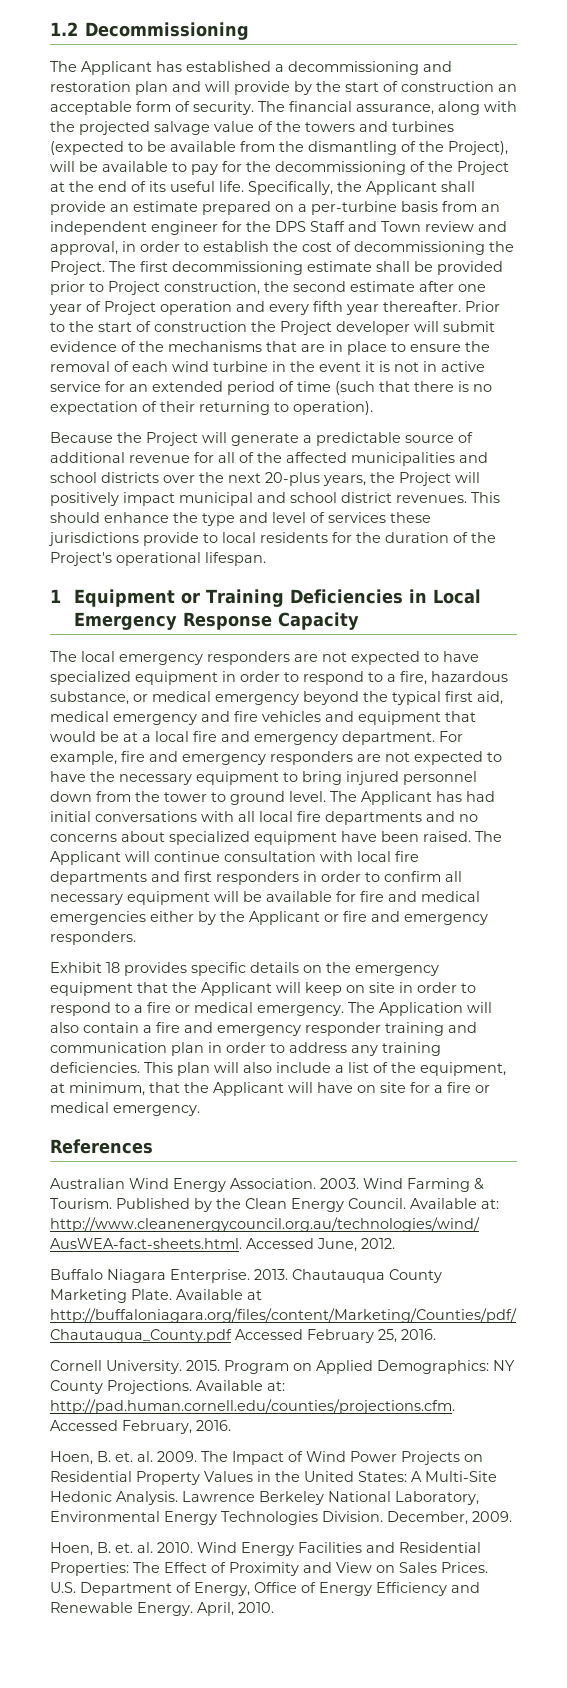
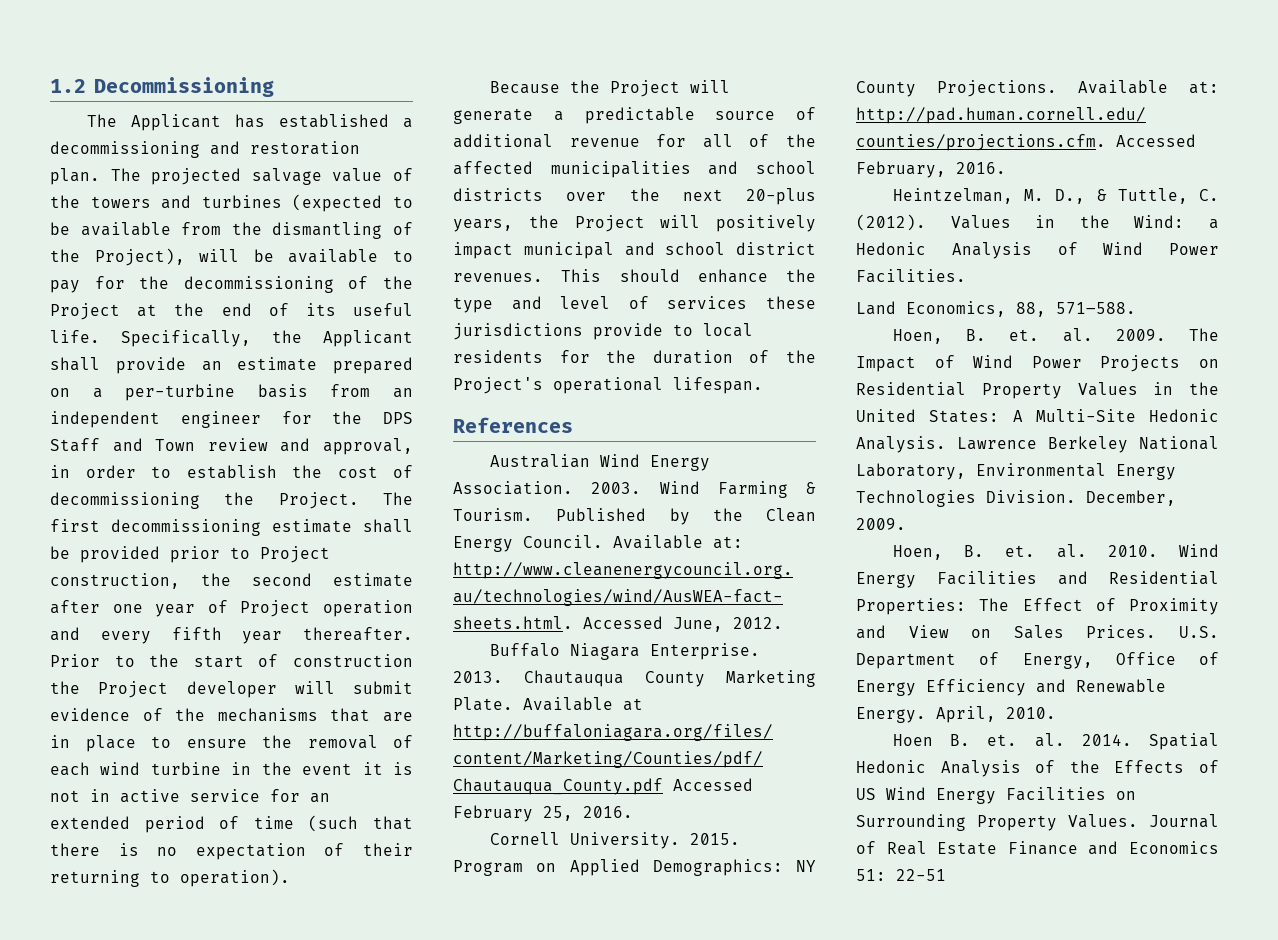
[135,81,517,95] [50,101,517,115] [50,121,75,132] plan and will provide by the start of construction an acceptable form of security. The financial assurance, along with the -> [50,168,141,185] plan. The
[50,589,481,607] [73,612,359,630] [50,651,479,665] [50,671,508,685] [50,691,503,705] [50,711,476,725] [50,731,463,745] [50,751,502,765] [50,771,477,785] [50,791,495,805] [50,811,478,825] [50,831,502,845] [50,851,419,865] [50,871,462,885] [50,891,480,905] [50,911,488,925] [50,931,136,945] [50,962,439,976] [50,982,476,996] [50,1002,492,1016] [50,1022,477,1036] [50,1042,441,1056] [50,1062,506,1076] [50,1082,490,1096] [50,1102,200,1116] // 1 Equipment or Training Deficiencies in Local Emergency Response Capacity // The local emergency responders are not expected to have specialized equipment in order to respond to a fire, hazardous substance, or medical emergency beyond the typical first aid, medical emergency and fire vehicles and equipment that would be at a local fire and emergency department. For example, fire and emergency responders are not expected to have the necessary equipment to bring injured personnel down from the tower to ground level. The Applicant has had initial conversations with all local fire departments and no concerns about specialized equipment have been raised. The Applicant will continue consultation with local fire departments and first responders in order to confirm all necessary equipment will be available for fire and medical emergencies either by the Applicant or fire and emergency responders. // Exhibit 18 provides specific details on the emergency equipment that the Applicant will keep on site in order to respond to a fire or medical emergency. The Application will also contain a fire and emergency responder training and communication plan in order to address any training deficiencies. This plan will also include a list of the equipment, at minimum, that the Applicant will have on site for a fire or medical emergency. -> (763, 385) none
(231, 1425) none -> [892,188,1219,204] [856,214,1219,231] [856,242,1219,259] [856,269,966,283] [856,301,1136,317] // Heintzelman, M. D., & Tuttle, C. (2012). Values in the Wind: a Hedonic Analysis of Wind Power Facilities. // Land Economics, 88, 571–588.
(274, 1607) none -> [892,733,1219,750] [856,760,1219,777] [856,787,1136,804] [856,814,1219,831] [856,841,1219,855] [856,869,946,881] // Hoen B. et. al. 2014. Spatial Hedonic Analysis of the Effects of US Wind Energy Facilities on Surrounding Property Values. Journal of Real Estate Finance and Economics 51: 22-51

